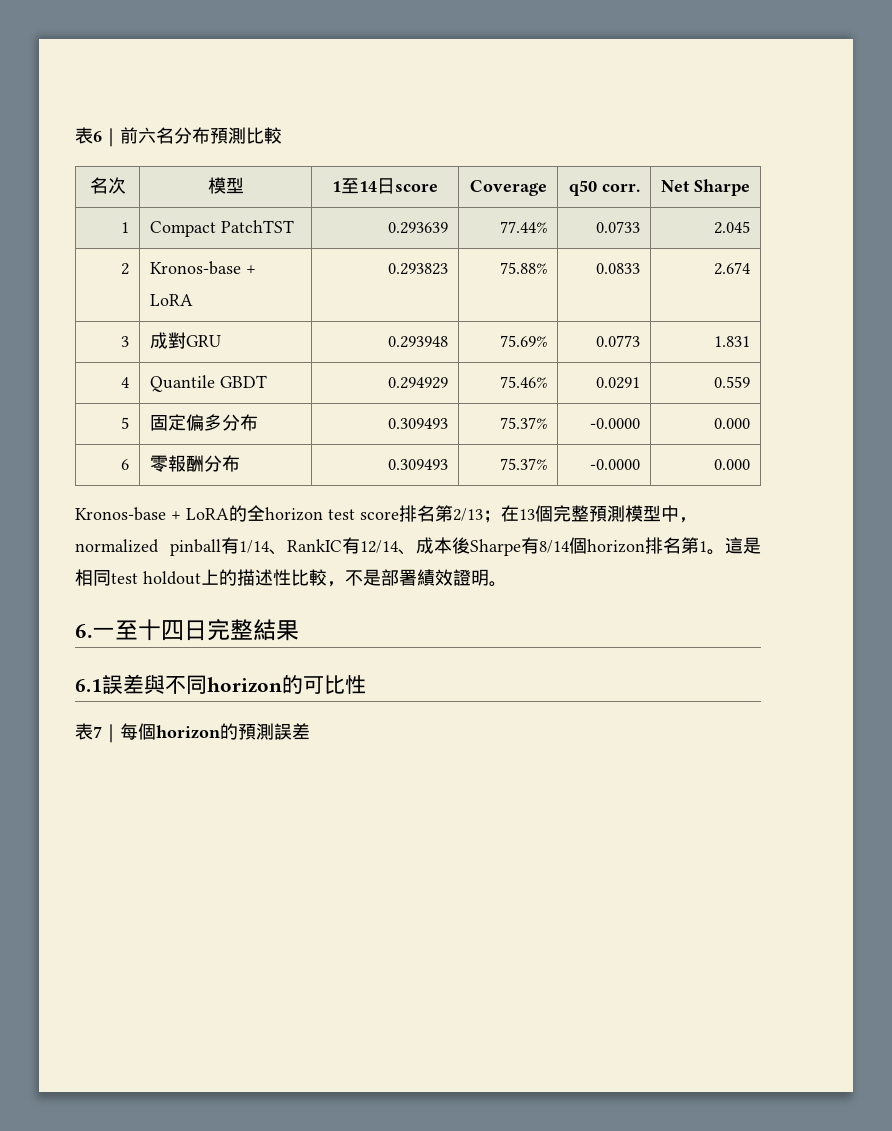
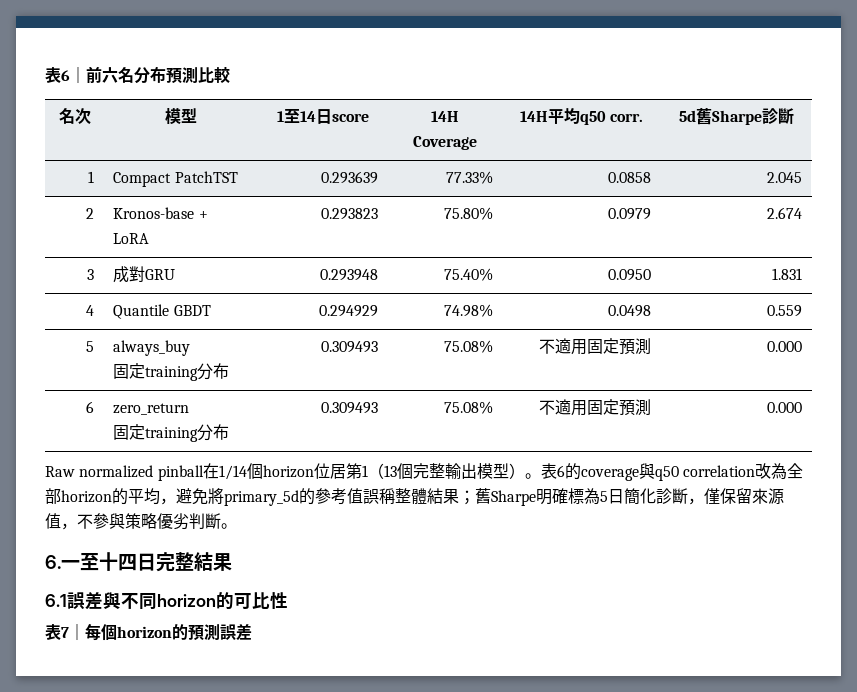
(438, 188) none -> [431,111,459,122] 14H
(547, 188) none -> [519,108,580,124] 14H平均
[661,179,750,196] Net Sharpe -> [678,108,794,125] 5d舊Sharpe診斷
[500,221,548,233] [596,221,641,233] 77.44% | 0.0733 -> [445,171,493,184] [607,172,651,183] 77.33% | 0.0858
[500,262,548,274] [596,263,641,274] 75.88% | 0.0833 -> [443,207,493,220] [607,208,651,220] 75.80% | 0.0979
[500,335,548,347] [596,335,641,347] 75.69% | 0.0773 -> [443,268,493,281] [607,269,651,281] 75.40% | 0.0950
[500,376,548,388] [596,377,641,389] 75.46% | 0.0291 -> [443,304,493,317] [607,305,651,317] 74.98% | 0.0498
[149,414,258,431] [388,418,449,429] [500,417,548,429] [590,418,641,429] 固定偏多分布 | 0.309493 | 75.37% | -0.0000 -> [113,340,191,356] [113,363,230,381] [320,341,378,353] [443,340,493,353] [538,338,651,355] always_buy // 固定training分布 | 0.309493 | 75.08% | 不適用固定預測
[149,455,240,472] [388,459,449,470] [500,458,548,470] [590,459,641,470] [714,459,751,470] [75,505,697,523] [75,537,761,556] [75,569,489,587] 零報酬分布 | 0.309493 | 75.37% | -0.0000 | 0.000 // Kronos-base + LoRA的全horizon test score排名第2/13；在13個完整預測模型中，normalized pinball有1/14、RankIC有12/14、成本後Sharpe有8/14個horizon排名第1。這是相同test holdout上的描述性比較，不是部署績效證明 -> [113,403,190,415] [113,424,230,442] [320,402,378,414] [443,401,493,414] [538,399,651,416] [766,402,802,413] [45,463,803,481] [45,488,784,506] [45,513,221,530] zero_return // 固定training分布 | 0.309493 | 75.08% | 不適用固定預測 | 0.000 // Raw normalized pinball在1/14個horizon位居第1（13個完整輸出模型）。表6的coverage與q50 correlation改為全部horizon的平均，避免將primary_5d的參考值誤稱整體結果；舊Sharpe明確標為5日簡化診斷，僅保留來源值，不參與策略優劣判斷

